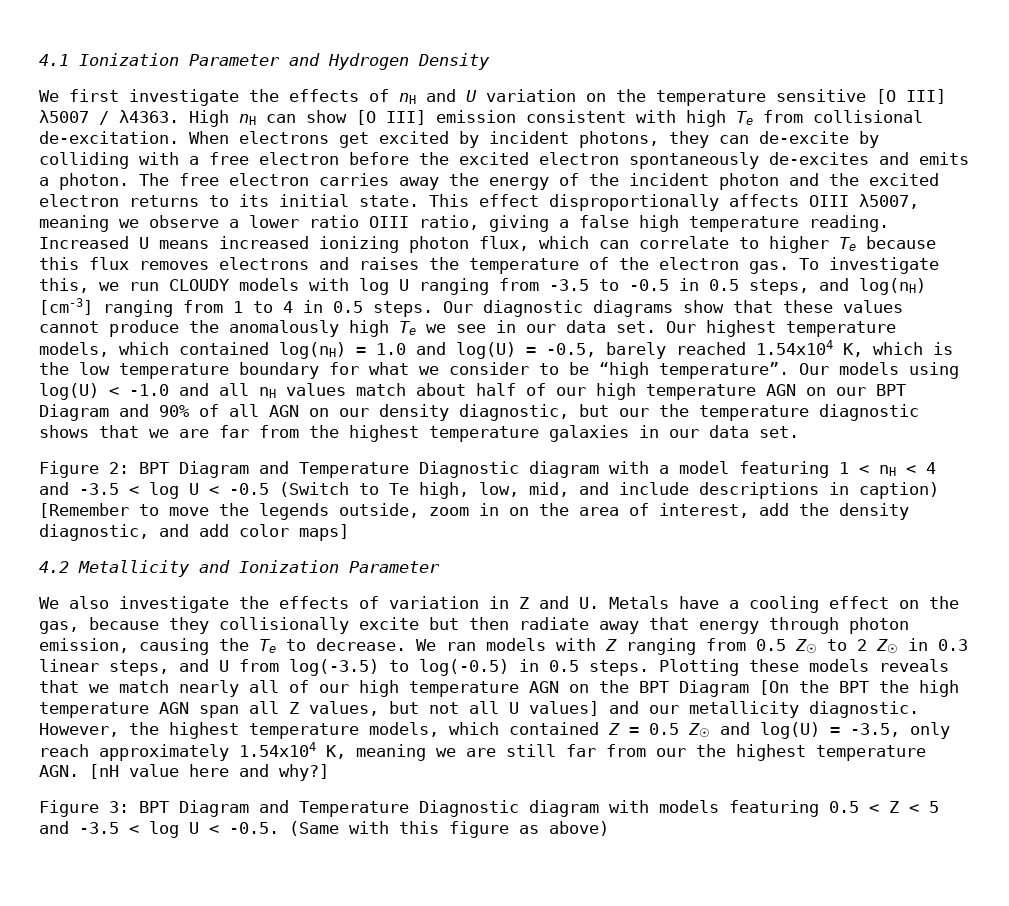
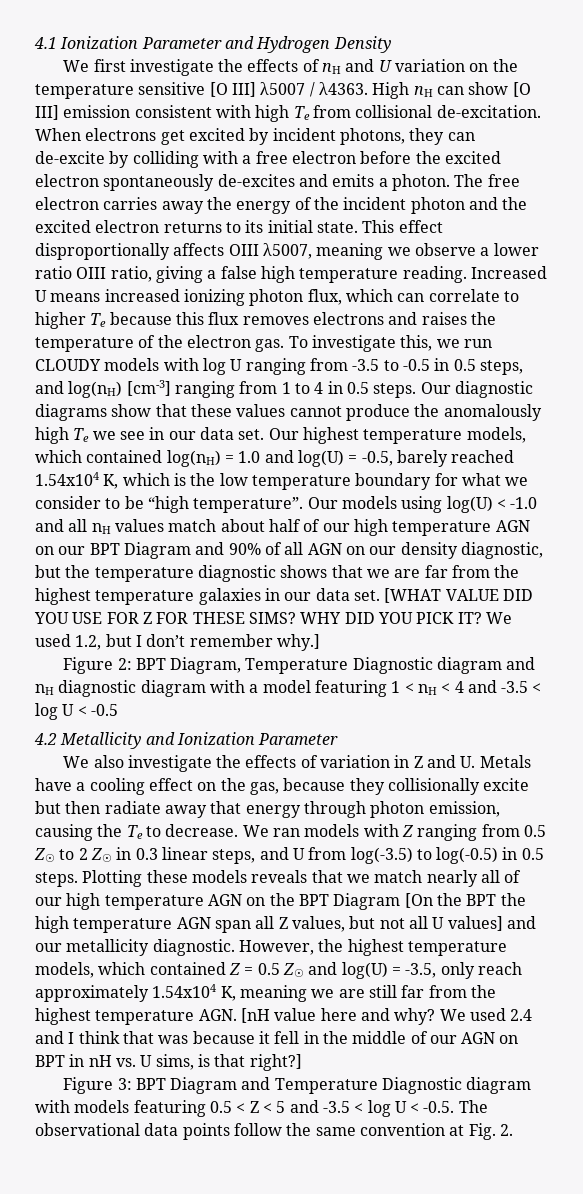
[619,408,649,417] our -> (61, 571) none
(799, 432) none -> [384,588,533,603] [34,612,512,624] [35,634,320,651] [WHAT VALUE DID YOU USE FOR Z FOR THESE SIMS? WHY DID YOU PICK IT? We used 1.2, but I don’t remember why.]
[179,461,599,478] Diagram and Temperature Diagnostic diagram -> [170,657,536,674] [35,680,206,697] Diagram, Temperature Diagnostic diagram and nH diagnostic diagram
[279,482,939,499] [39,503,909,520] [39,524,349,541] (Switch to Te high, low, mid, and include descriptions in caption) [Remember to move the legends outside, zoom in on the area of interest, add the density diagnostic, and add color maps] -> (118, 710) none
[656,748,686,757] our -> (467, 991) none
[279,764,329,781] why?] -> [394,1008,533,1025] [35,1031,519,1044] [35,1054,302,1071] why? We used 2.4 and I think that was because it fell in the middle of our AGN on BPT in nH vs. U sims, is that right?]
[289,821,609,838] (Same with this figure as above) -> [458,1100,488,1113] [35,1123,513,1140] The observational data points follow the same convention at Fig. 2.

